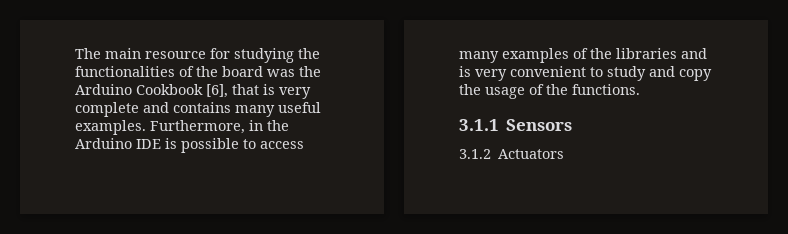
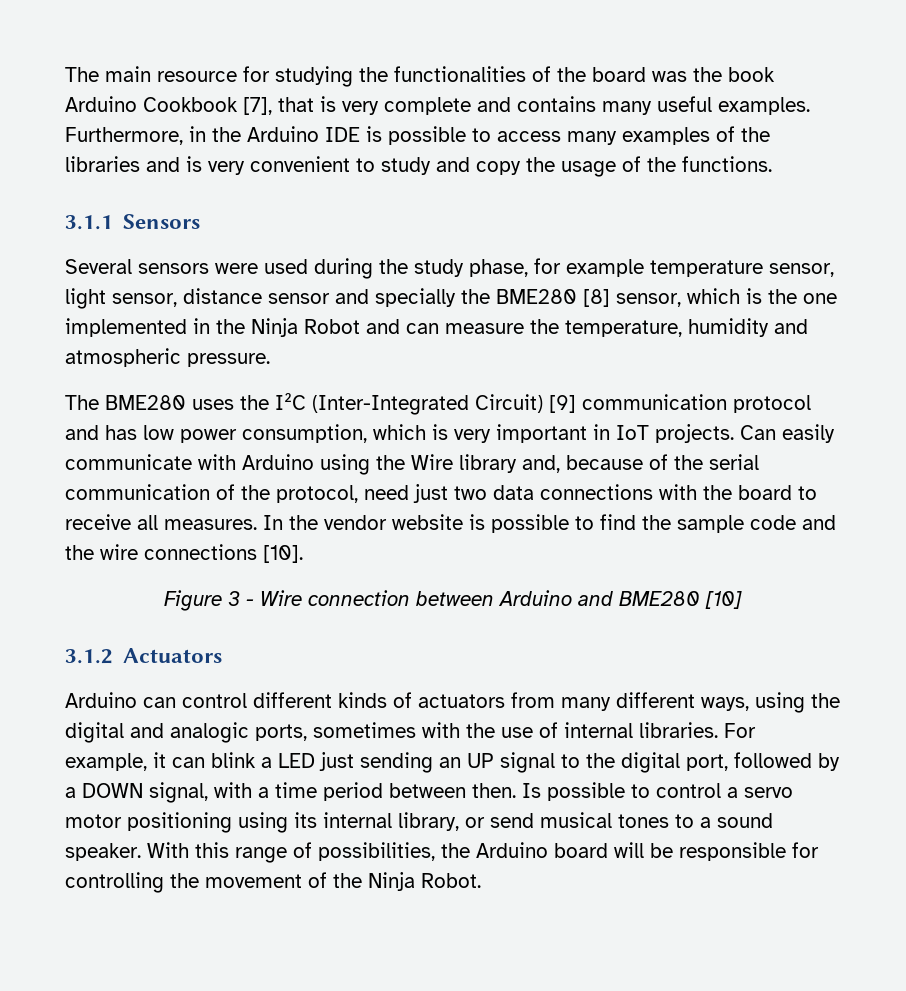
(321, 71) none -> [728,67,775,82] book
[206,84,228,98] [6], -> [243,97,272,115] [7],
[459,149,565,159] 3.1.2 Actuators -> [65,258,834,279] [65,288,837,309] [65,318,808,337] [65,348,270,367] [65,393,811,415] [65,424,835,443] [65,454,759,475] [65,484,817,503] [65,514,836,533] [65,544,303,563] [164,590,742,611] [65,648,223,664] [65,692,840,713] [65,722,756,743] [65,752,840,773] [65,782,793,803] [65,812,773,833] [65,842,819,863] [65,872,481,893] Several sensors were used during the study phase, for example temperature sensor, light sensor, distance sensor and specially the BME280 [8] sensor, which is the one implemented in the Ninja Robot and can measure the temperature, humidity and atmospheric pressure. // The BME280 uses the I²C (Inter-Integrated Circuit) [9] communication protocol and has low power consumption, which is very important in IoT projects. Can easily communicate with Arduino using the Wire library and, because of the serial communication of the protocol, need just two data connections with the board to receive all measures. In the vendor website is possible to find the sample code and the wire connections [10]. // Figure 3 - Wire connection between Arduino and BME280 [10] // 3.1.2 Actuators // Arduino can control different kinds of actuators from many different ways, using the digital and analogic ports, sometimes with the use of internal libraries. For example, it can blink a LED just sending an UP signal to the digital port, followed by a DOWN signal, with a time period between then. Is possible to control a servo motor positioning using its internal library, or send musical tones to a sound speaker. With this range of possibilities, the Arduino board will be responsible for controlling the movement of the Ninja Robot.

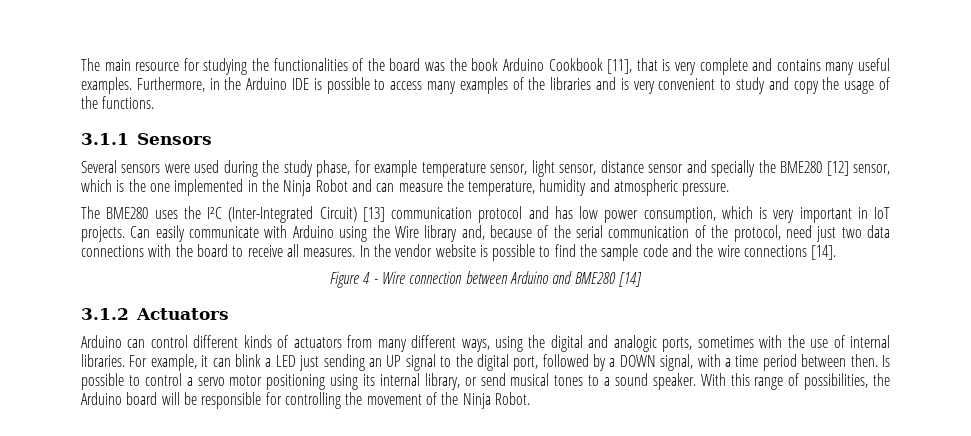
[243,97,272,115] [7], -> [607,59,633,74] [11],
[583,289,610,307] [8] -> [826,161,849,176] [12]
[549,395,576,413] [9] -> [362,207,385,222] [13]
[263,545,303,563] [10]. -> [811,245,837,260] [14].
[228,591,240,606] 3 -> [363,272,371,284] 4
[705,591,742,609] [10] -> [618,272,642,287] [14]

